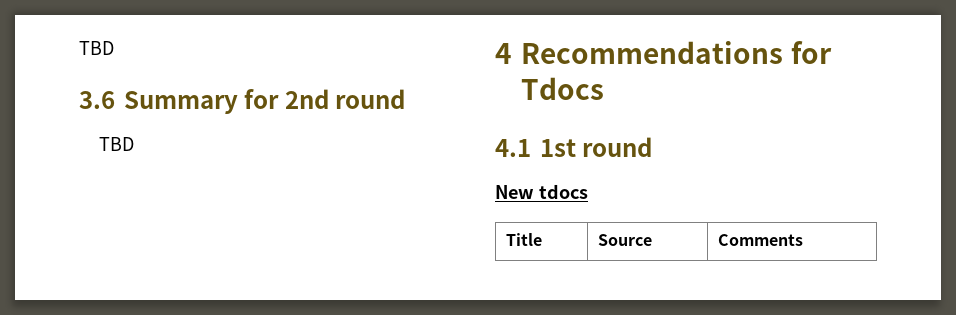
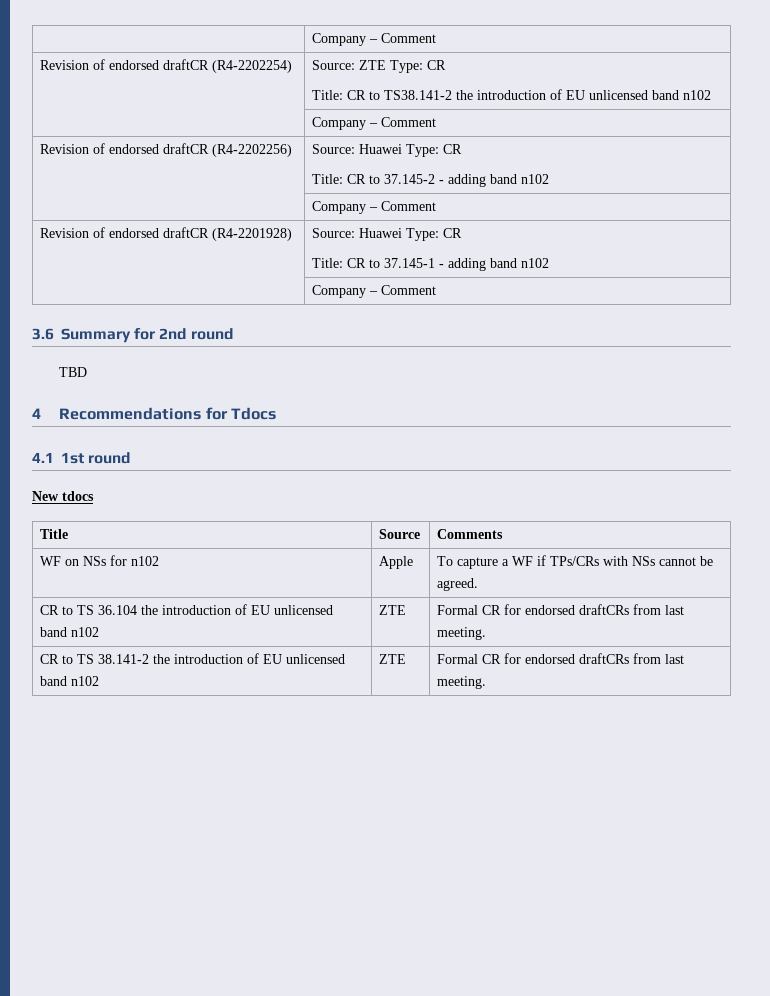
[79,41,114,55] TBD -> [312,33,437,46] [40,59,293,73] [312,60,447,73] [312,89,712,100] [312,117,437,130] [40,143,293,157] [312,144,463,157] [312,174,550,187] [312,201,437,214] [40,227,293,241] [312,228,463,241] [312,258,550,271] [312,285,437,298] | Company – Comment // Revision of endorsed draftCR (R4-2202254) | Source: ZTE Type: CR // Title: CR to TS38.141-2 the introduction of EU unlicensed band n102 // | Company – Comment // Revision of endorsed draftCR (R4-2202256) | Source: Huawei Type: CR // Title: CR to 37.145-2 - adding band n102 // | Company – Comment // Revision of endorsed draftCR (R4-2201928) | Source: Huawei Type: CR // Title: CR to 37.145-1 - adding band n102 // | Company – Comment
(804, 240) none -> [40,555,160,566] [379,556,414,569] [437,555,714,569] [437,578,479,591] [40,604,334,615] [40,627,100,637] [379,605,407,615] [437,604,685,615] [437,627,487,640] [40,653,346,664] [40,676,100,686] [379,654,407,664] [437,653,685,664] [437,676,487,689] // WF on NSs for n102 | Apple | To capture a WF if TPs/CRs with NSs cannot be agreed. // CR to TS 36.104 the introduction of EU unlicensed band n102 | ZTE | Formal CR for endorsed draftCRs from last meeting. // CR to TS 38.141-2 the introduction of EU unlicensed band n102 | ZTE | Formal CR for endorsed draftCRs from last meeting.

